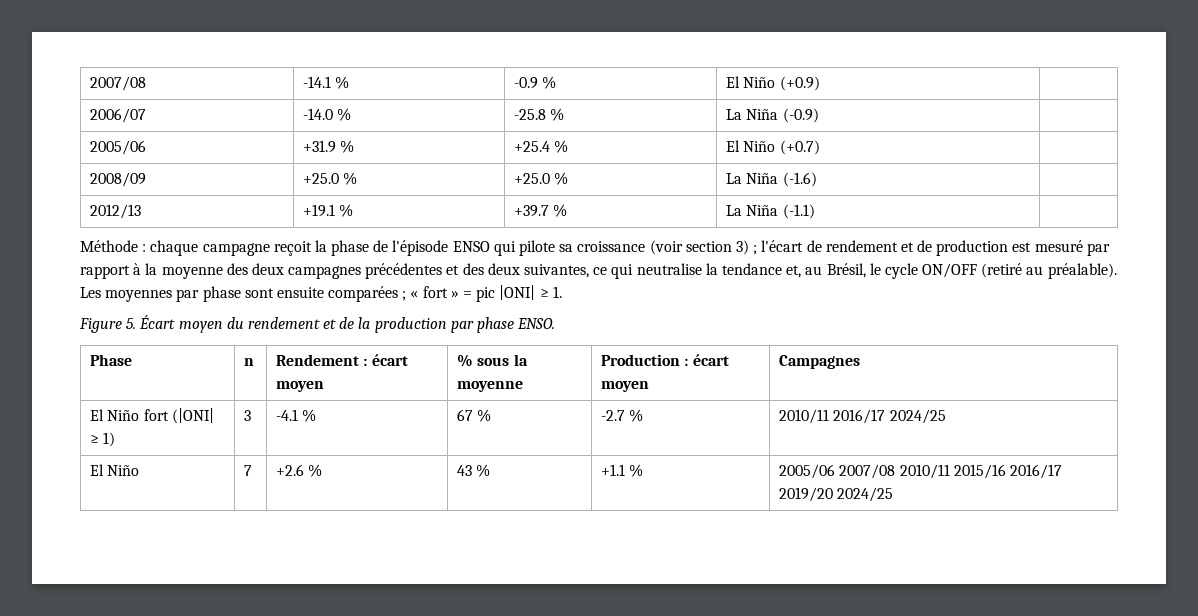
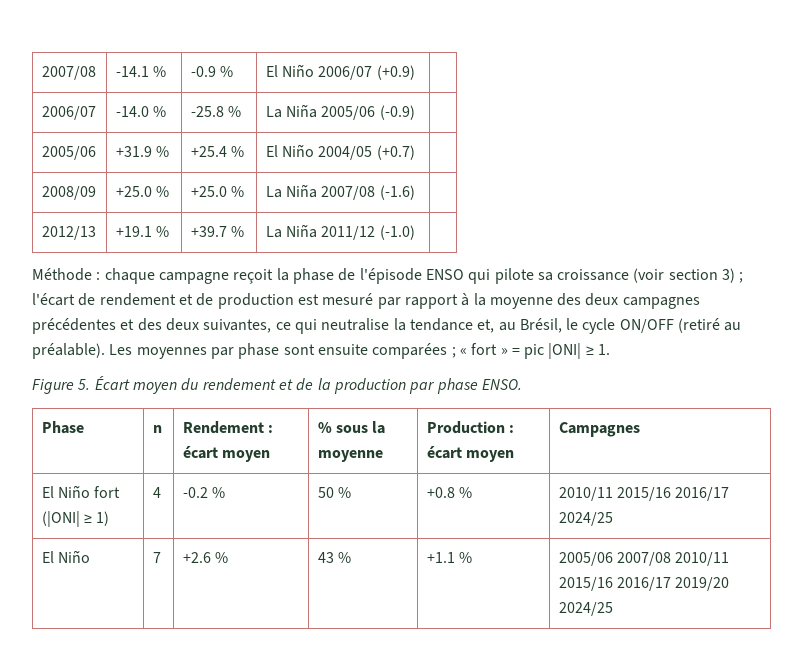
(776, 82) none -> [318,66,373,80] 2006/07
(779, 114) none -> [321,106,376,120] 2005/06
(776, 146) none -> [318,146,373,160] 2004/05
(779, 178) none -> [321,186,376,200] 2007/08
[782,204,815,219] (-1.1) -> [321,225,415,240] 2011/12 (-1.0)
[244,410,252,421] [276,409,317,422] [457,409,492,422] [601,410,626,421] 3 | -4.1 % | 67 % | -2.7 -> [152,487,161,498] [182,487,225,498] [317,487,351,498] [426,487,455,498] 4 | -0.2 % | 50 % | +0.8
(830, 416) none -> [616,487,671,501] 2015/16

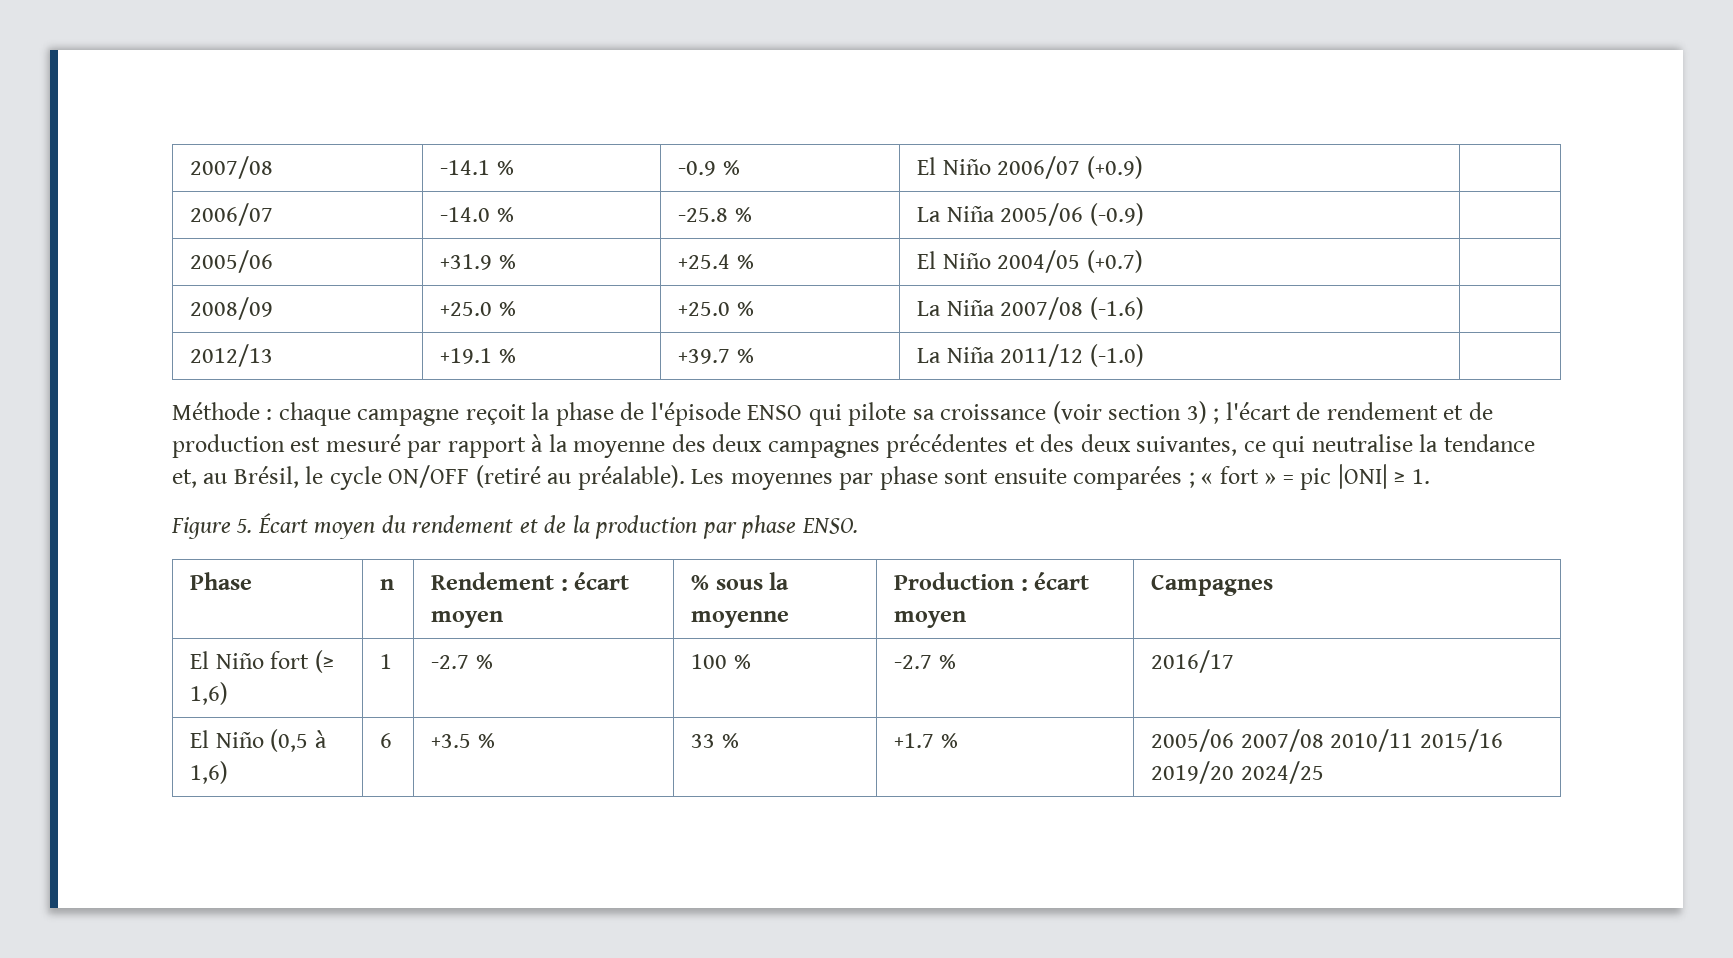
[41,511,110,527] [152,487,161,498] [182,487,225,498] [317,487,351,498] [426,487,472,498] [558,487,730,501] [558,512,613,526] [41,550,90,563] [152,552,161,563] [182,552,228,563] [317,552,351,563] [426,552,455,563] (|ONI| ≥ 1) | 4 | -0.2 % | 50 % | +0.8 % | 2010/11 2015/16 2016/17 2024/25 // El Niño | 7 | +2.6 % | 43 % | +1.1 -> [314,650,334,673] [190,682,229,705] [380,654,393,669] [431,654,493,669] [691,654,751,669] [894,654,956,669] [1151,650,1235,673] [190,729,327,752] [190,761,229,784] [380,733,393,748] [431,733,495,748] [691,733,739,748] [894,733,935,748] (≥ 1,6) | 1 | -2.7 % | 100 % | -2.7 % | 2016/17 // El Niño (0,5 à 1,6) | 6 | +3.5 % | 33 % | +1.7
[616,577,671,591] 2016/17 -> (1503, 740) none

